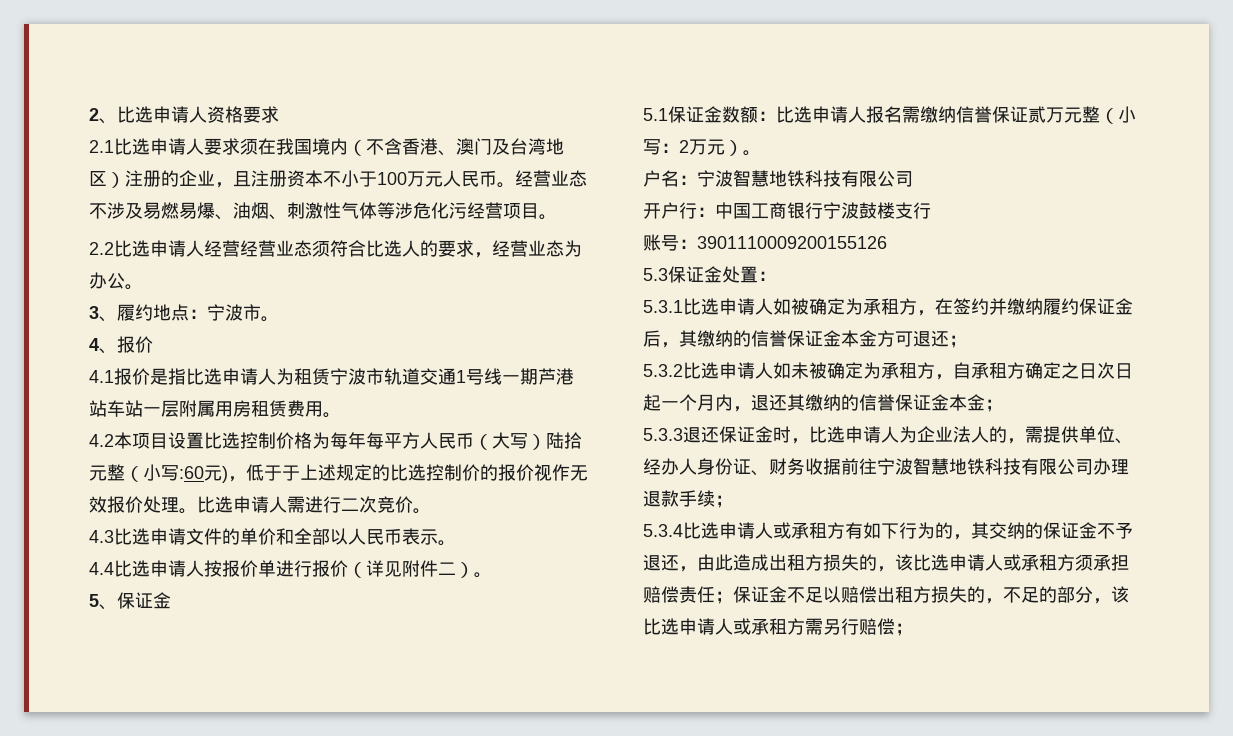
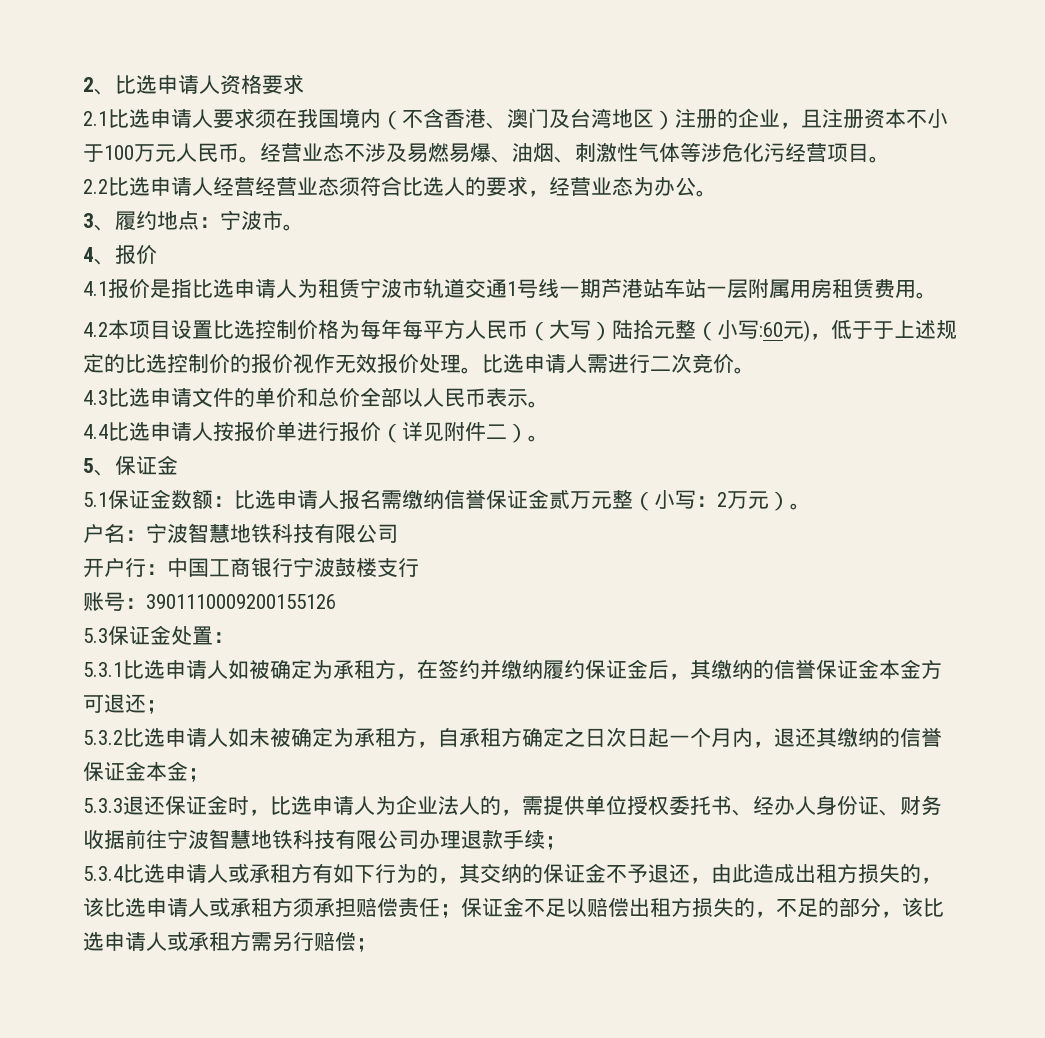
(294, 536) none -> [318,387,360,407] 总价
(1028, 114) none -> [528,489,549,509] 金
(1115, 434) none -> [627,795,732,816] 授权委托书

